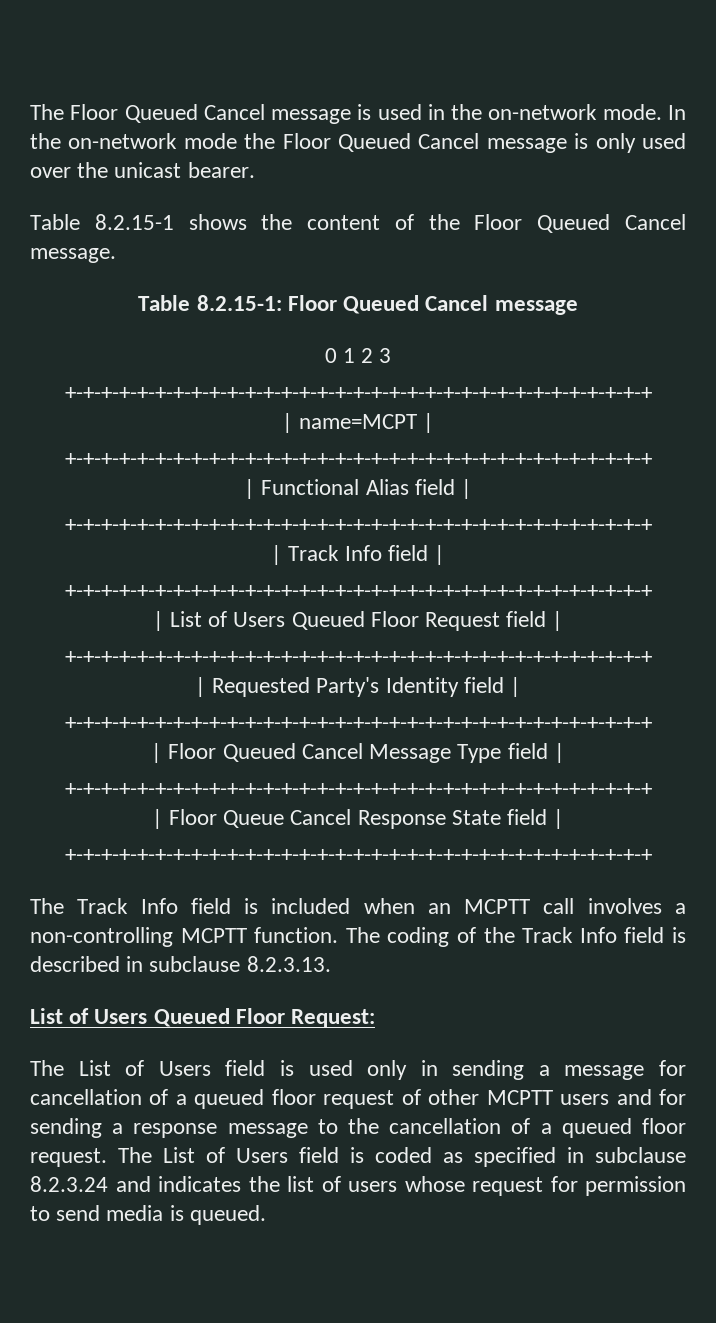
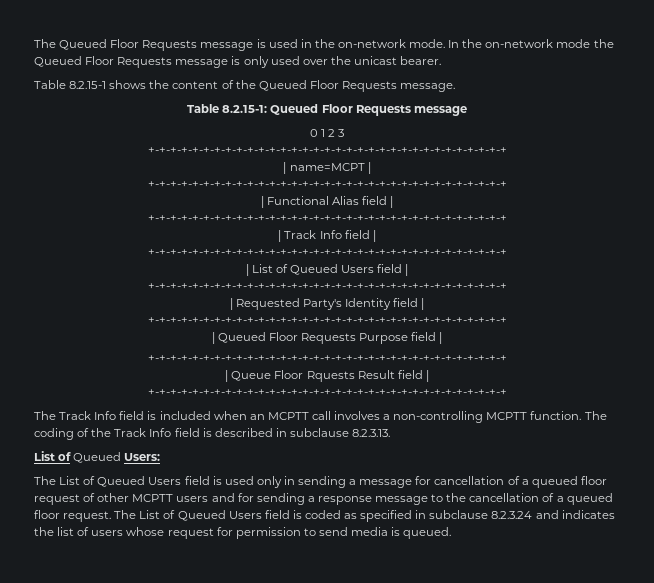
[30,104,265,123] The Floor Queued Cancel -> [34,39,198,51] The Queued Floor Requests
[282,133,480,152] Floor Queued Cancel -> [34,56,173,68] Queued Floor Requests
[474,214,686,233] Floor Queued Cancel -> [258,80,397,92] Queued Floor Requests
[287,295,489,314] Floor Queued Cancel -> [270,104,411,116] Queued Floor Requests
[233,611,500,631] Users Queued Floor Request -> [290,264,375,275] Queued Users
[168,743,565,763] [64,783,652,796] [151,809,501,829] Floor Queued Cancel Message Type field | // +-+-+-+-+-+-+-+-+-+-+-+-+-+-+-+-+-+-+-+-+-+-+-+-+-+-+-+-+-+-+-+-+ // | Floor Queue Cancel Response State -> [217,332,443,344] [147,355,507,362] [225,370,395,382] Queued Floor Requests Purpose field | // +-+-+-+-+-+-+-+-+-+-+-+-+-+-+-+-+-+-+-+-+-+-+-+-+-+-+-+-+-+-+-+-+ // | Queue Floor Rquests Result
[94,1008,376,1028] [30,1060,145,1076] Users Queued Floor Request: // The List of -> [73,452,161,463] [34,476,146,487] Queued Users: // The List of Queued
(225, 1155) none -> [177,510,226,521] Queued

